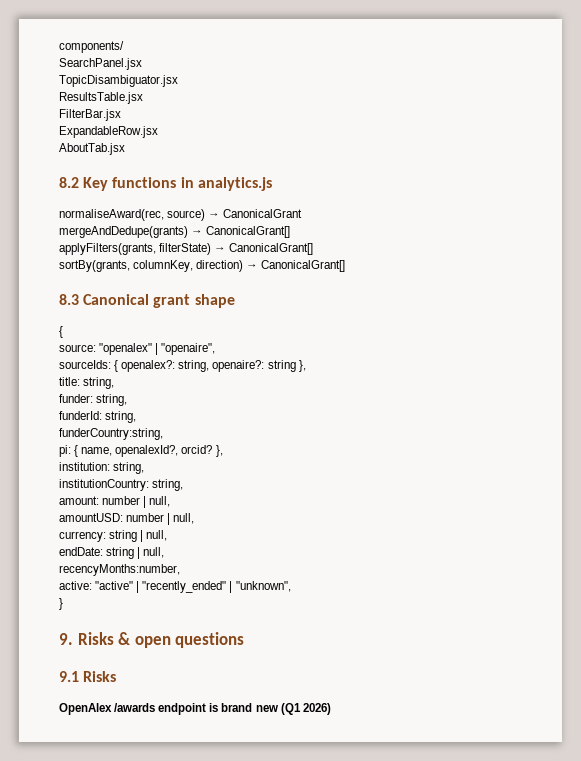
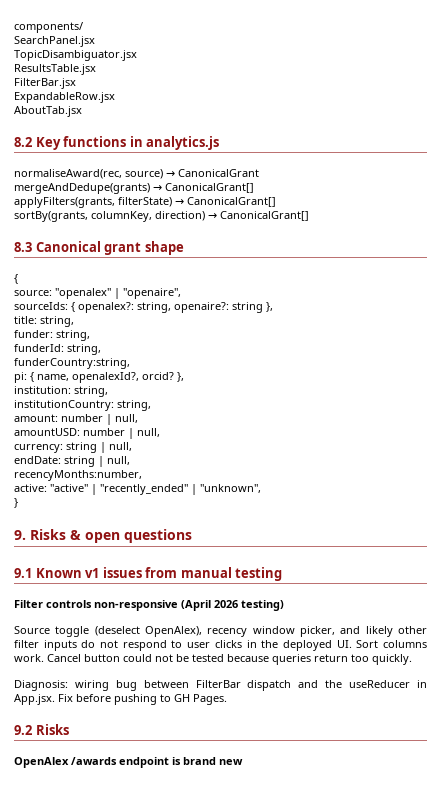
(79, 676) none -> [35,567,283,581] [14,600,284,611] [14,626,427,637] [14,640,427,651] [14,654,412,665] [14,680,428,691] [14,694,227,705] [14,725,32,735] Known v1 issues from manual testing // Filter controls non-responsive (April 2026 testing) // Source toggle (deselect OpenAlex), recency window picker, and likely other filter inputs do not respond to user clicks in the deployed UI. Sort columns work. Cancel button could not be tested because queries return too quickly. // Diagnosis: wiring bug between FilterBar dispatch and the useReducer in App.jsx. Fix before pushing to GH Pages. // 9.2
[280,703,331,715] (Q1 2026) -> (243, 762) none

